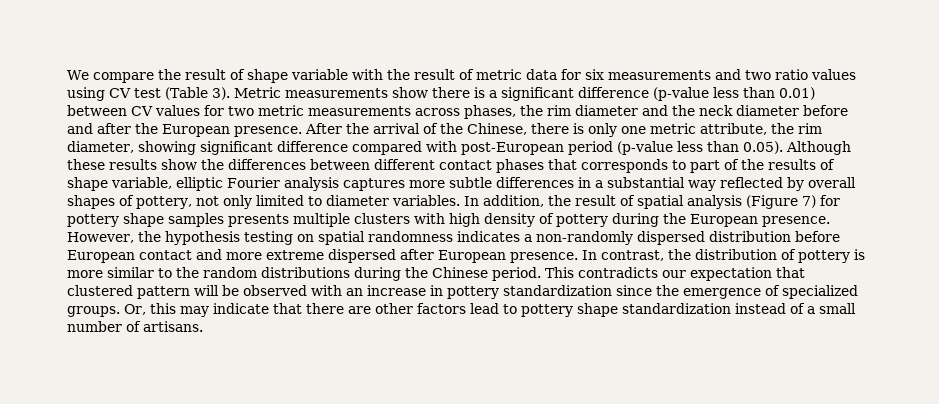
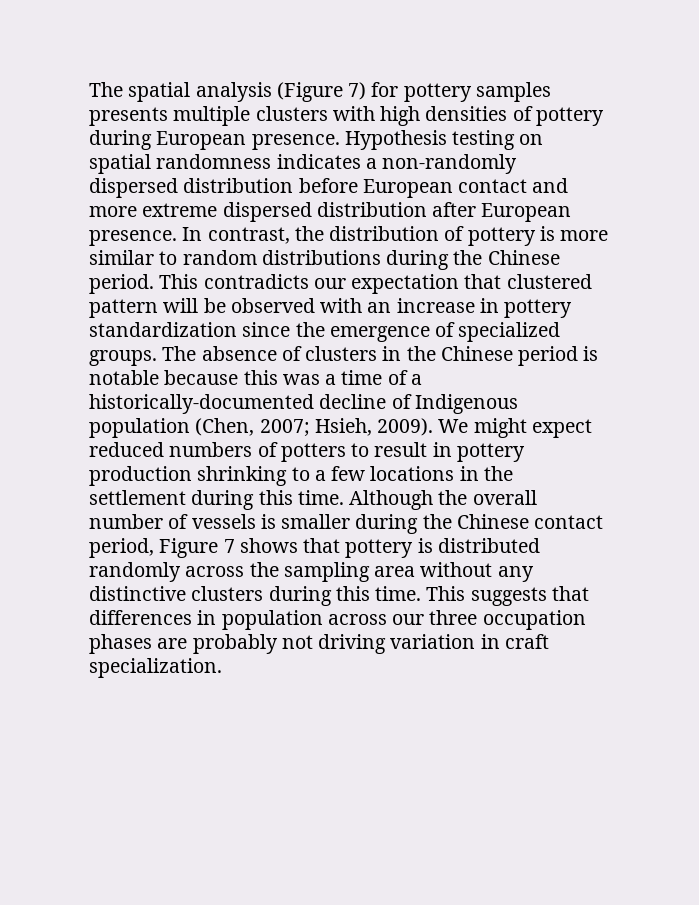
[67,69,856,83] [67,87,815,101] [67,105,848,119] [67,123,822,137] [67,141,851,155] [67,159,835,173] [67,177,856,191] [67,195,635,209] We compare the result of shape variable with the result of metric data for six measurements and two ratio values using CV test (Table 3). Metric measurements show there is a significant difference (p-value less than 0.01) between CV values for two metric measurements across phases, the rim diameter and the neck diameter before and after the European presence. After the arrival of the Chinese, there is only one metric attribute, the rim diameter, showing significant difference compared with post-European period (p-value less than 0.05). Although these results show the differences between different contact phases that corresponds to part of the results of shape variable, elliptic Fourier analysis captures more subtle differences in a substantial way reflected by overall shapes of pottery, not only limited to diameter variables. In addition, the result of -> [89,82,123,97] The
[123,213,164,227] shape -> (472, 92) none
[484,213,535,227] density -> [425,106,508,121] densities
[663,213,830,227] [67,231,240,245] the European presence. However, the hypothesis -> [156,130,447,150] European presence. Hypothesis
(396, 256) none -> [316,202,427,217] distribution
[176,267,199,278] the -> (178, 258) none
[124,303,856,317] [67,321,203,332] Or, this may indicate that there are other factors lead to pottery shape standardization instead of a small number of artisans. -> [162,346,599,366] [89,370,422,385] [89,394,518,414] [89,418,592,438] [89,442,525,462] [89,466,513,486] [89,490,537,510] [89,514,604,534] [89,538,540,558] [89,562,534,582] [89,586,589,606] [89,610,586,630] [89,634,549,654] [89,658,222,678] The absence of clusters in the Chinese period is notable because this was a time of a historically-documented decline of Indigenous population (Chen, 2007; Hsieh, 2009). We might expect reduced numbers of potters to result in pottery production shrinking to a few locations in the settlement during this time. Although the overall number of vessels is smaller during the Chinese contact period, Figure 7 shows that pottery is distributed randomly across the sampling area without any distinctive clusters during this time. This suggests that differences in population across our three occupation phases are probably not driving variation in craft specialization.

